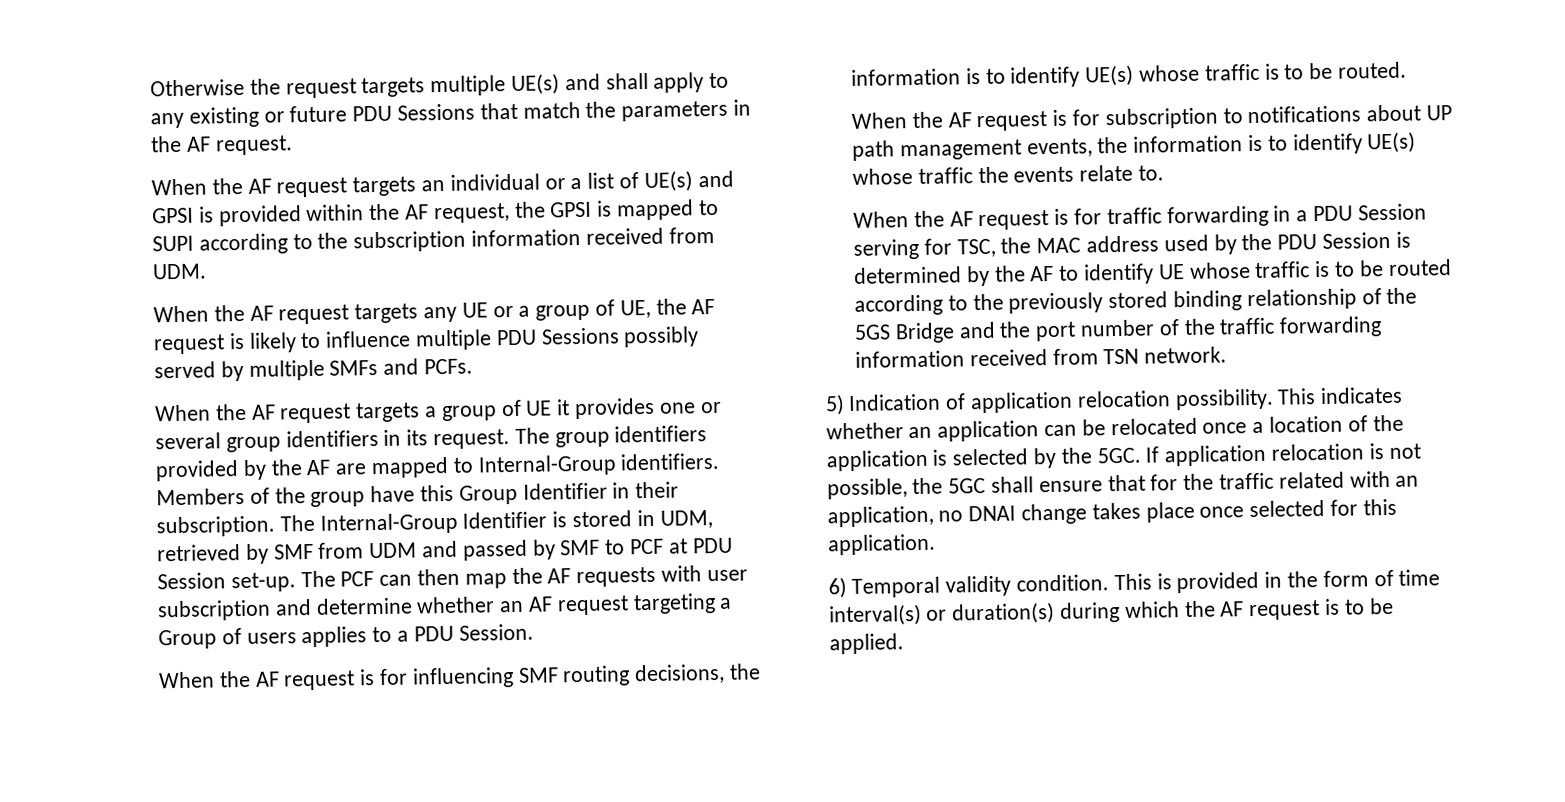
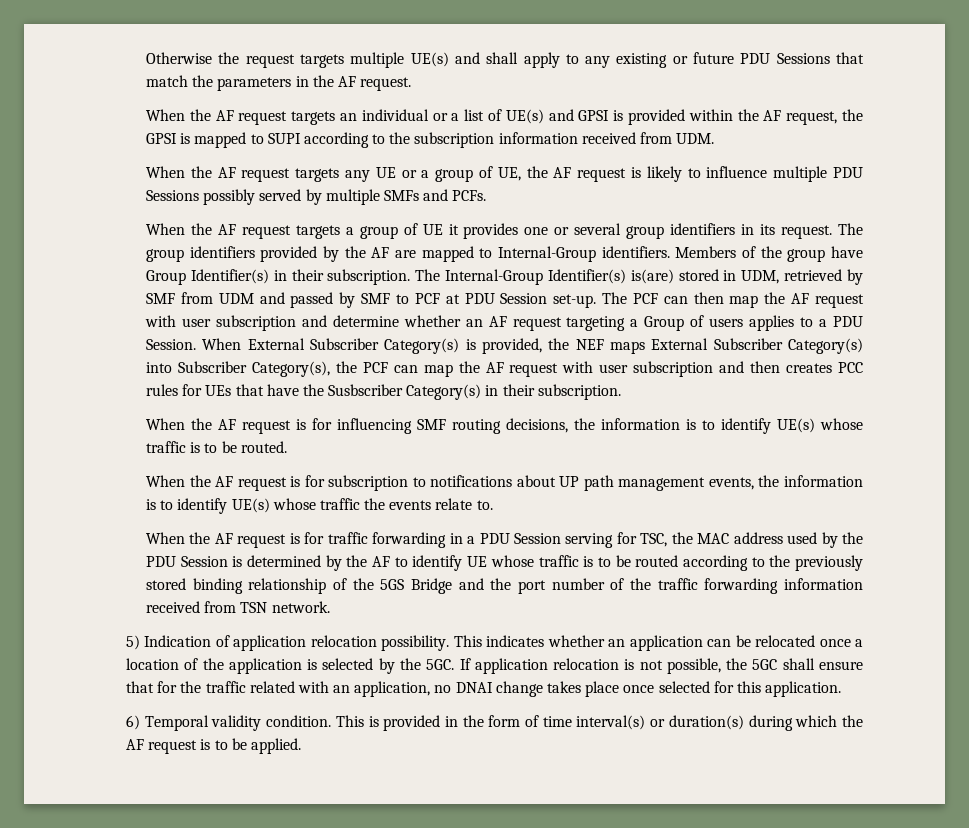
[420,482,608,505] this Group Identifier -> [145,269,269,285] Group Identifier(s)
[462,511,568,529] Identifier is -> [547,269,674,284] Identifier(s) is(are)
[576,566,657,588] requests -> [815,294,865,308] request
(534, 632) none -> [202,338,864,354] [145,361,863,377] [145,384,621,400] When External Subscriber Category(s) is provided, the NEF maps External Subscriber Category(s) into Subscriber Category(s), the PCF can map the AF request with user subscription and then creates PCC rules for UEs that have the Susbscriber Category(s) in their subscription.

